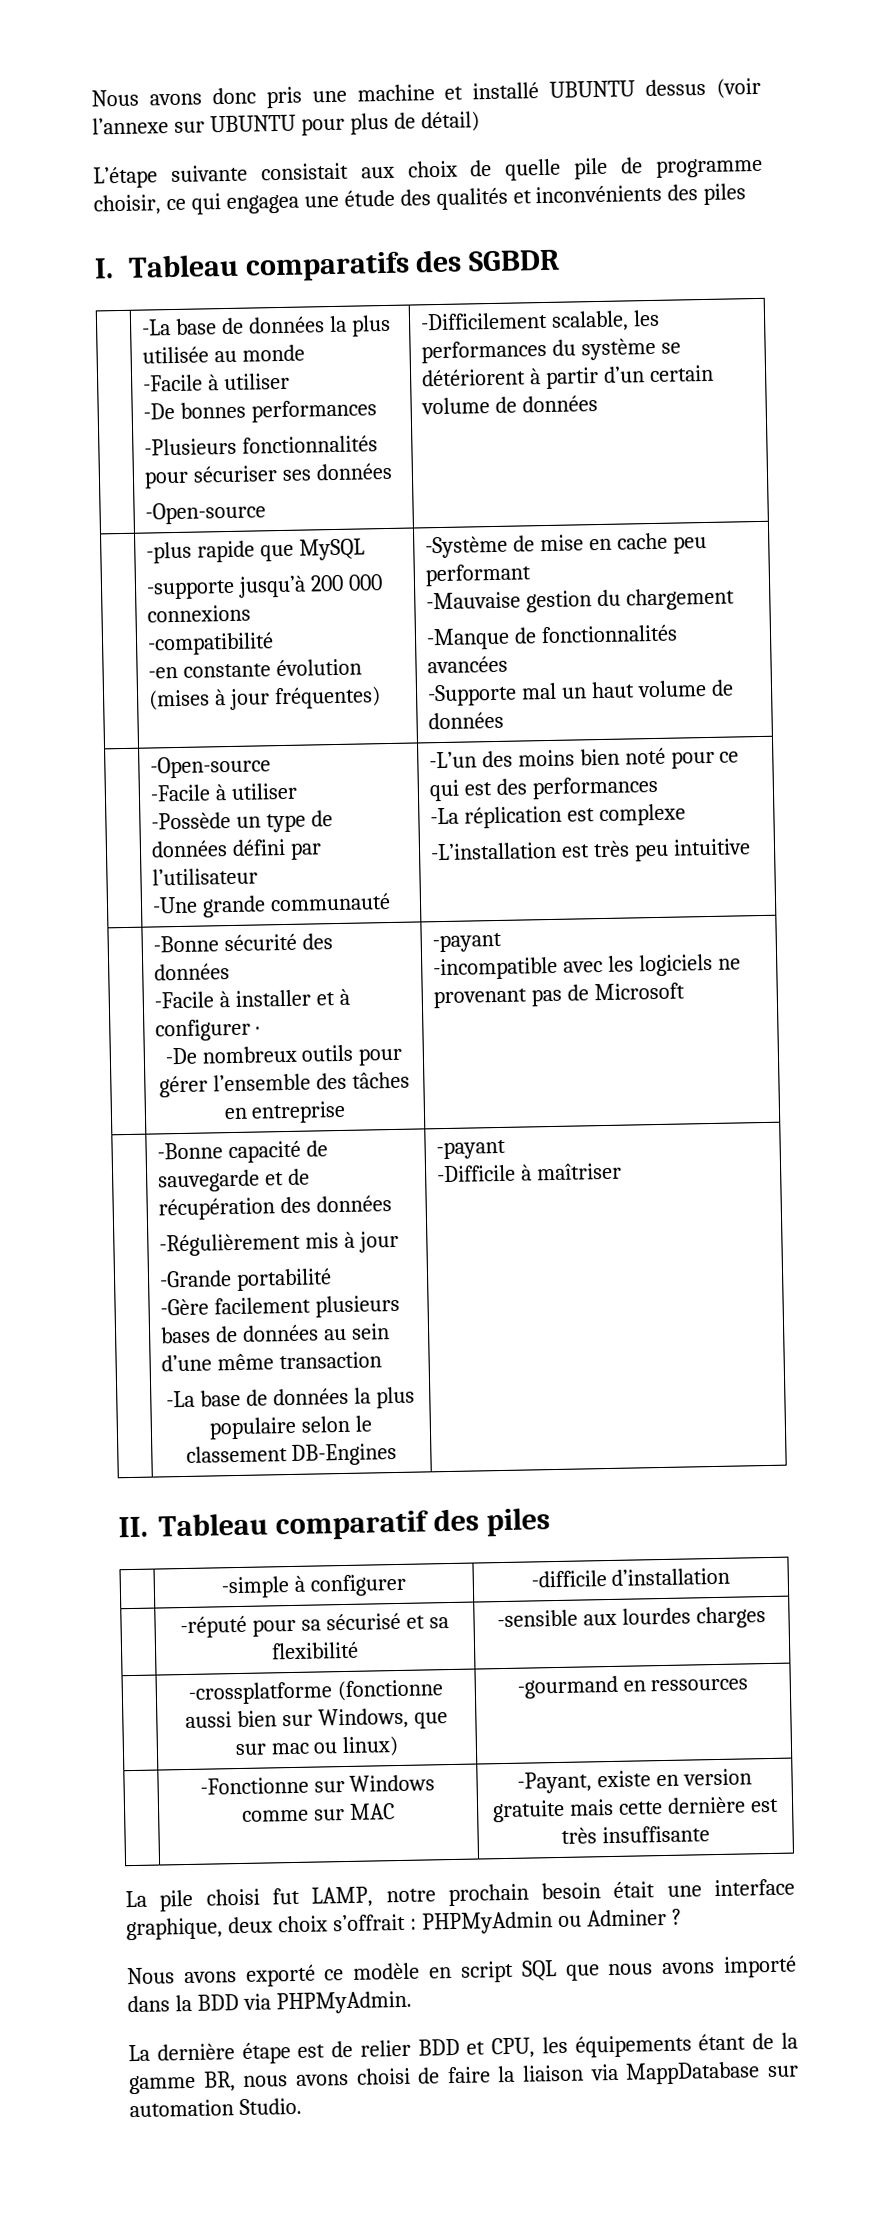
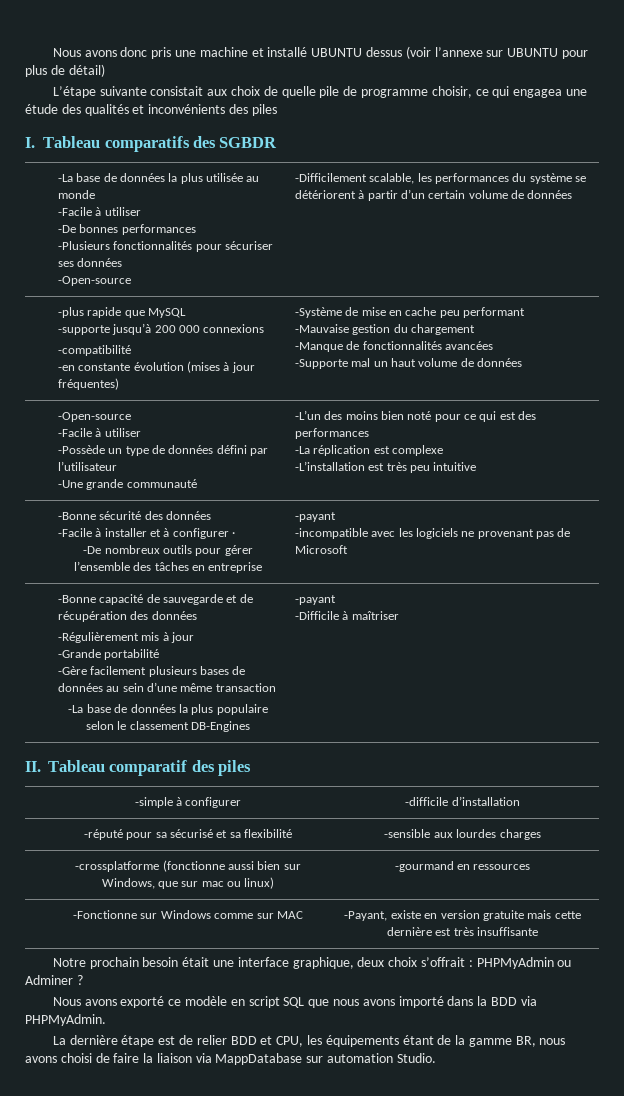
[125,1886,436,1912] La pile choisi fut LAMP, notre -> [52,958,86,967] Notre

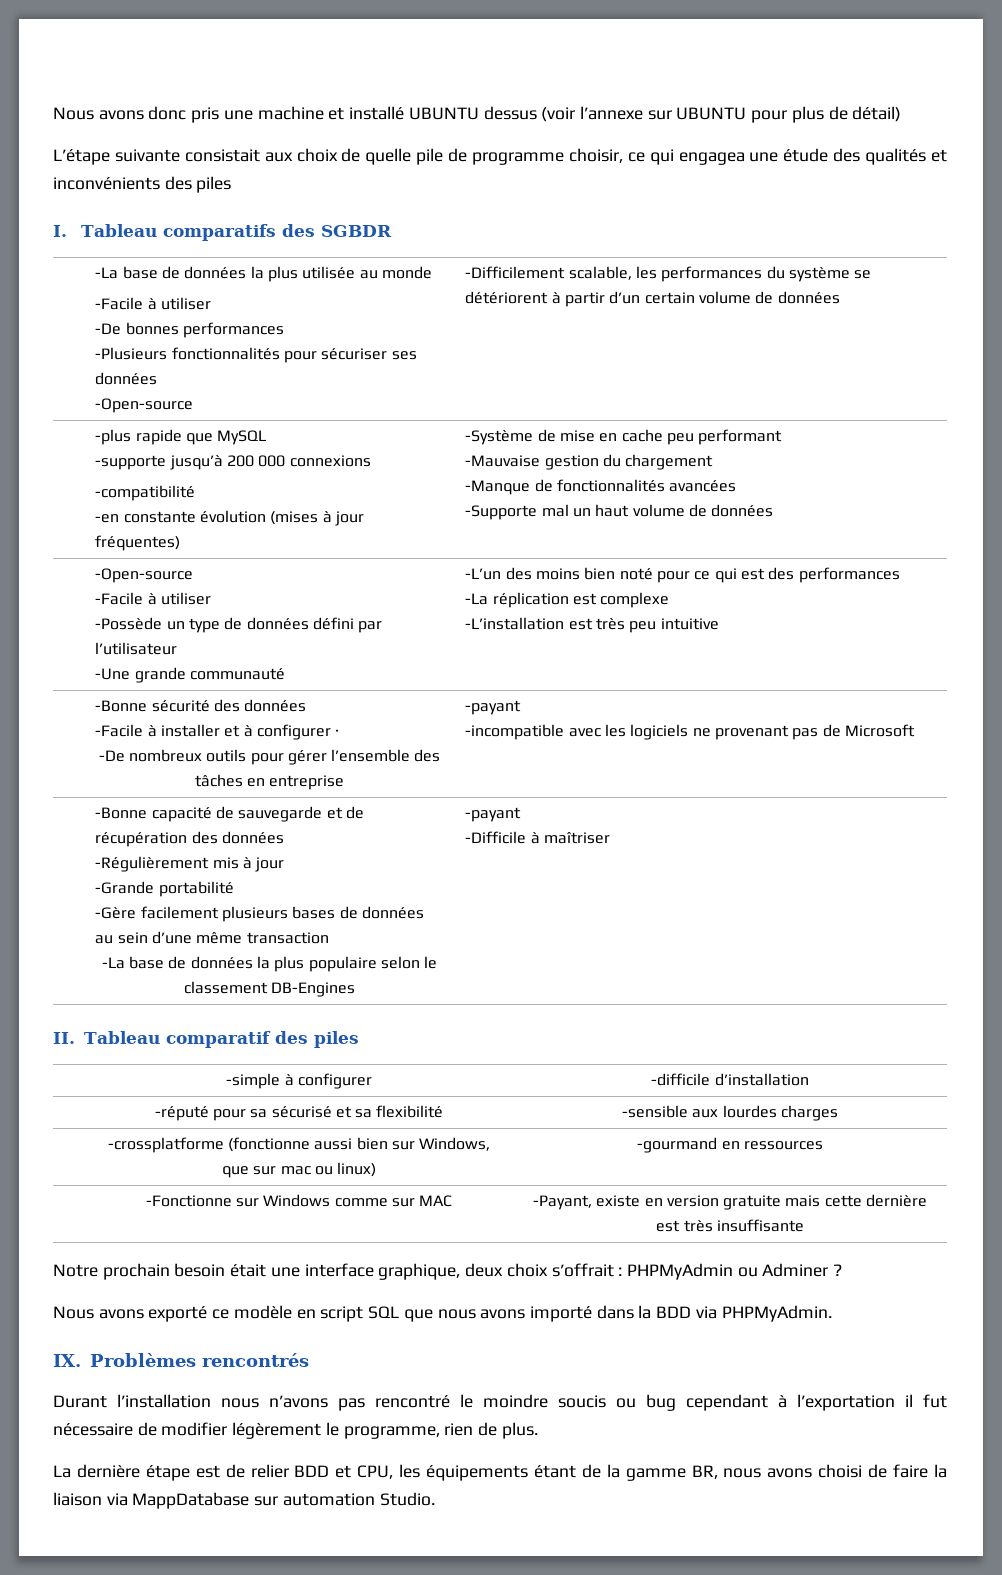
(106, 1020) none -> [53,1353,309,1367] [53,1394,947,1411] [53,1422,538,1439] // IX. Problèmes rencontrés // Durant l’installation nous n’avons pas rencontré le moindre soucis ou bug cependant à l’exportation il fut nécessaire de modifier légèrement le programme, rien de plus.

